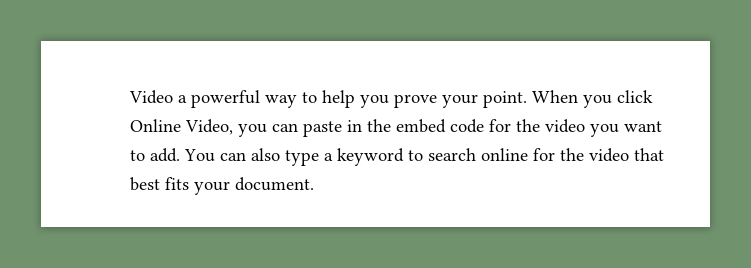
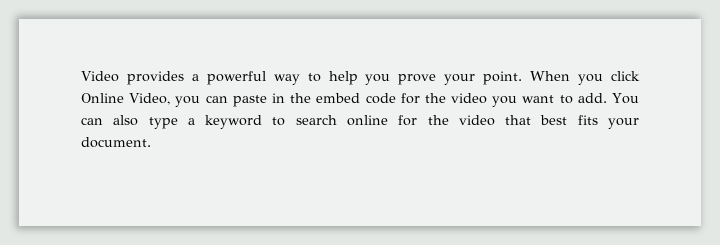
(173, 97) none -> [126,71,184,85] provides

